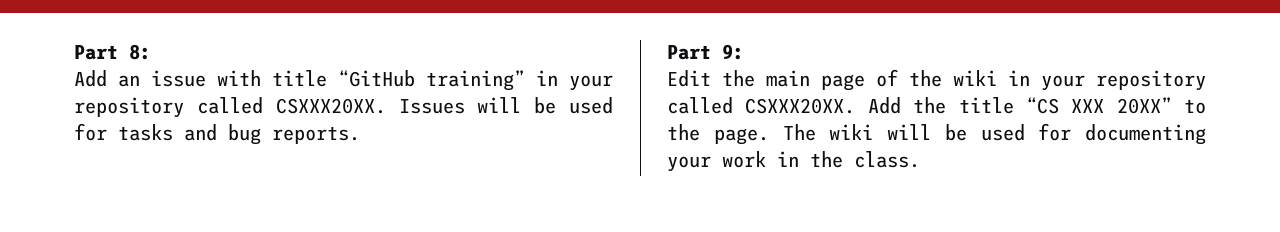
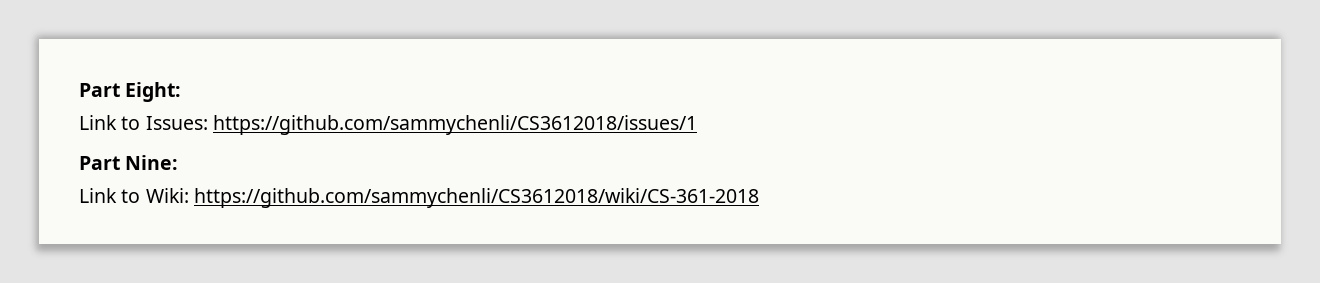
[74,44,151,60] [74,70,613,91] [74,97,613,118] [74,123,360,145] [667,44,744,60] [667,69,1206,91] [667,97,1206,114] [667,123,1206,145] [667,151,920,172] Part 8: // Add an issue with title “GitHub training” in your repository called CSXXX20XX. Issues will be used for tasks and bug reports. // Part 9: // Edit the main page of the wiki in your repository called CSXXX20XX. Add the title “CS XXX 20XX” to the page. The wiki will be used for documenting your work in the class. -> [79,82,182,102] [79,115,697,135] [79,155,179,170] [79,188,759,208] Part Eight: // Link to Issues: https://github.com/sammychenli/CS3612018/issues/1 // Part Nine: // Link to Wiki: https://github.com/sammychenli/CS3612018/wiki/CS-361-2018

